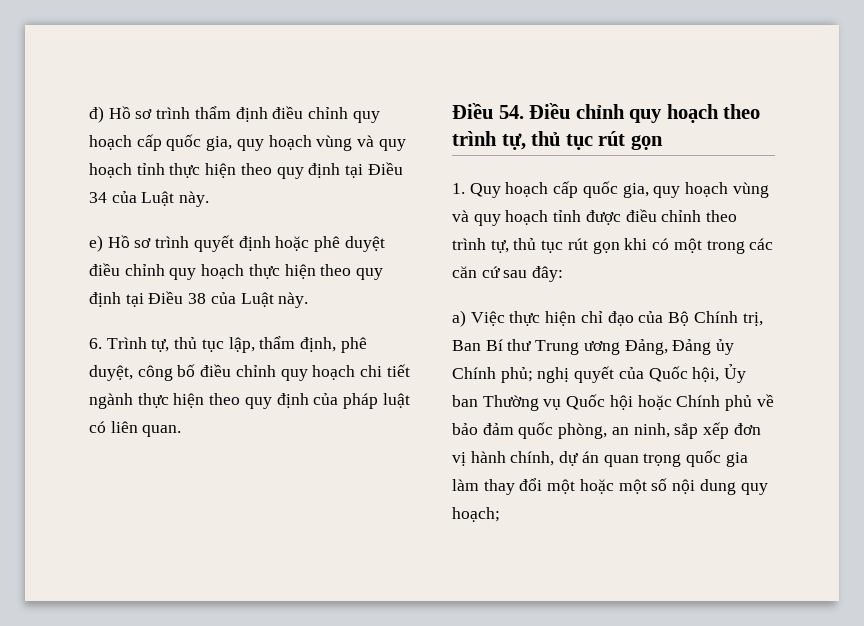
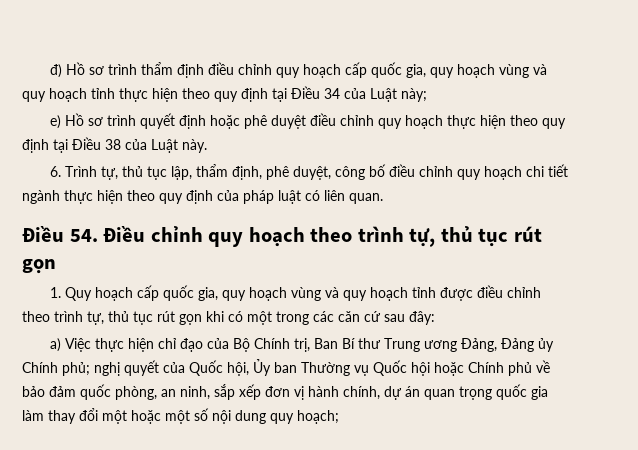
[179,191,210,207] này. -> [401,88,427,102] này;

